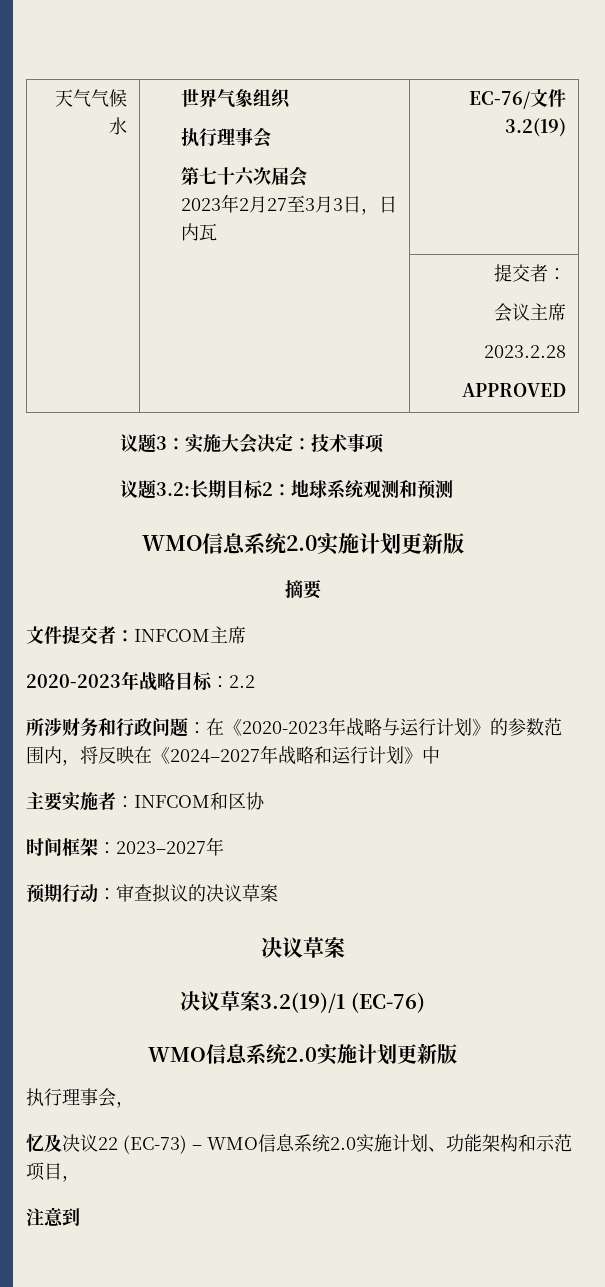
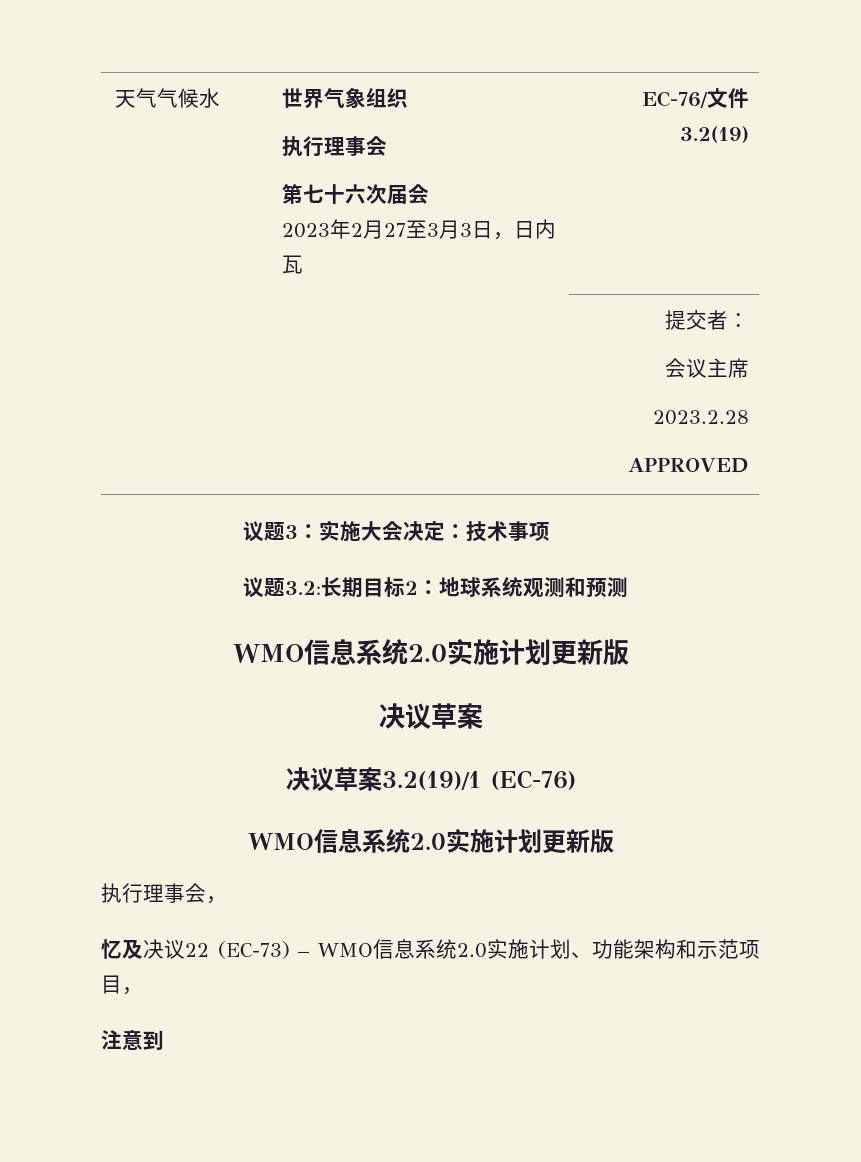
[284,580,322,599] [26,625,246,644] [26,671,255,691] [26,717,562,737] [26,745,440,766] [26,792,265,811] [26,837,224,856] [26,884,278,903] // 摘要 // 文件提交者：INFCOM主席 // 2020-2023年战略目标：2.2 // 所涉财务和行政问题：在《2020-2023年战略与运行计划》的参数范围内，将反映在《2024–2027年战略和运行计划》中 // 主要实施者：INFCOM和区协 // 时间框架：2023–2027年 // 预期行动：审查拟议的决议草案 -> (629, 652) none

